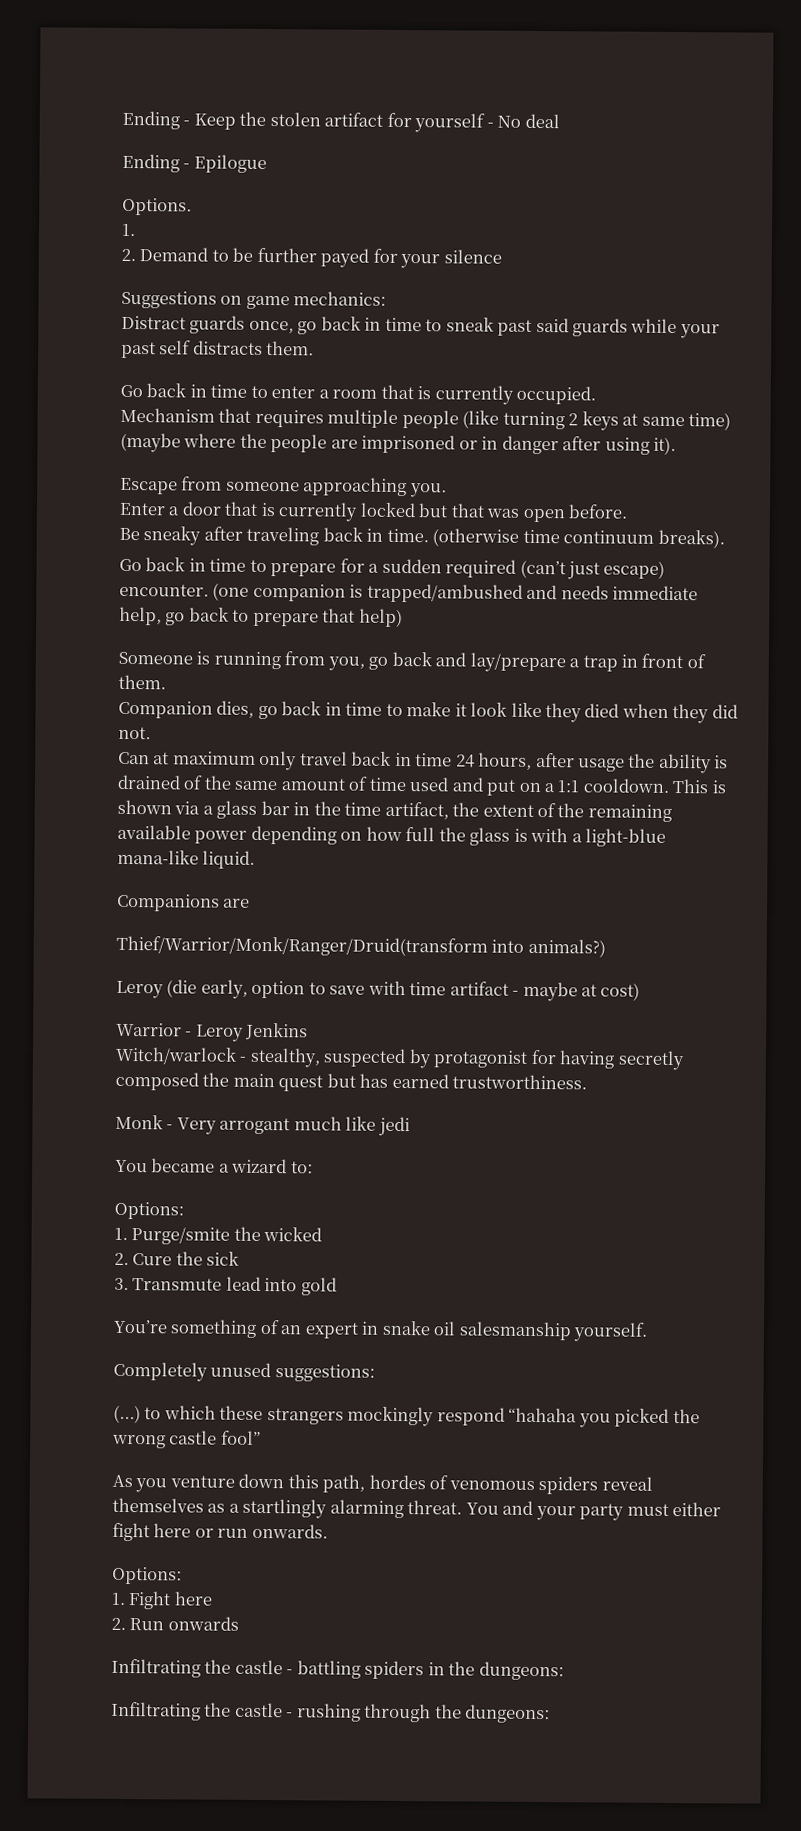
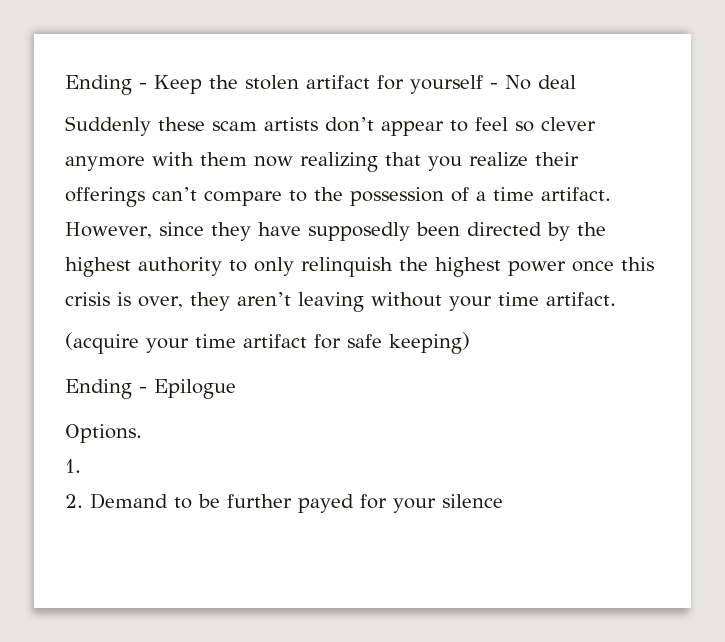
(560, 121) none -> [65,116,596,136] [65,152,579,172] [65,187,611,207] [65,222,606,241] [65,257,654,277] [65,292,616,312] [65,332,470,354] // Suddenly these scam artists don’t appear to feel so clever anymore with them now realizing that you realize their offerings can’t compare to the possession of a time artifact. However, since they have supposedly been directed by the highest authority to only relinquish the highest power once this crisis is over, they aren’t leaving without your time artifact. // (acquire your time artifact for safe keeping)
[121,290,387,310] [121,315,720,339] [121,340,315,359] [120,383,597,405] [120,407,732,431] [120,432,677,456] [120,476,447,498] [119,501,629,523] [119,526,725,549] [119,557,666,580] [119,582,699,603] [119,606,403,628] [118,651,706,673] [118,674,166,690] [118,700,738,724] [118,726,151,740] [118,750,729,774] [117,774,726,796] [117,799,672,822] [117,824,667,847] [117,849,256,869] [117,893,251,912] [116,935,606,958] [116,979,641,1002] [116,1022,309,1042] [115,1046,685,1071] [115,1071,588,1092] [115,1114,410,1137] [115,1158,313,1174] [114,1201,184,1220] [114,1226,323,1245] [114,1251,240,1266] [114,1276,337,1296] [113,1319,649,1342] [113,1361,375,1382] [113,1404,700,1428] [112,1430,261,1449] [112,1473,653,1495] [112,1497,722,1521] [112,1522,328,1542] [112,1566,182,1585] [111,1591,213,1610] [111,1616,239,1631] [111,1658,564,1681] [111,1701,551,1724] // Suggestions on game mechanics: // Distract guards once, go back in time to sneak past said guards while your past self distracts them. // Go back in time to enter a room that is currently occupied. // Mechanism that requires multiple people (like turning 2 keys at same time) (maybe where the people are imprisoned or in danger after using it). // Escape from someone approaching you. // Enter a door that is currently locked but that was open before. // Be sneaky after traveling back in time. (otherwise time continuum breaks). // Go back in time to prepare for a sudden required (can’t just escape) encounter. (one companion is trapped/ambushed and needs immediate help, go back to prepare that help) // Someone is running from you, go back and lay/prepare a trap in front of them. // Companion dies, go back in time to make it look like they died when they did not. // Can at maximum only travel back in time 24 hours, after usage the ability is drained of the same amount of time used and put on a 1:1 cooldown. This is shown via a glass bar in the time artifact, the extent of the remaining available power depending on how full the glass is with a light-blue mana-like liquid. // Companions are // Thief/Warrior/Monk/Ranger/Druid(transform into animals?) // Leroy (die early, option to save with time artifact - maybe at cost) // Warrior - Leroy Jenkins // Witch/warlock - stealthy, suspected by protagonist for having secretly composed the main quest but has earned trustworthiness. // Monk - Very arrogant much like jedi // You became a wizard to: // Options: // 1. Purge/smite the wicked // 2. Cure the sick // 3. Transmute lead into gold // You’re something of an expert in snake oil salesmanship yourself. // Completely unused suggestions: // (...) to which these strangers mockingly respond “hahaha you picked the wrong castle fool” // As you venture down this path, hordes of venomous spiders reveal themselves as a startlingly alarming threat. You and your party must either fight here or run onwards. // Options: // 1. Fight here // 2. Run onwards // Infiltrating the castle - battling spiders in the dungeons: // Infiltrating the castle - rushing through the dungeons: -> (503, 501) none

